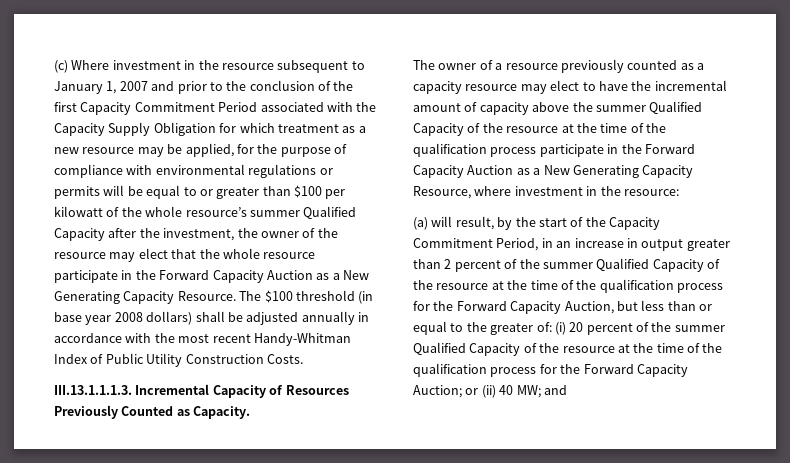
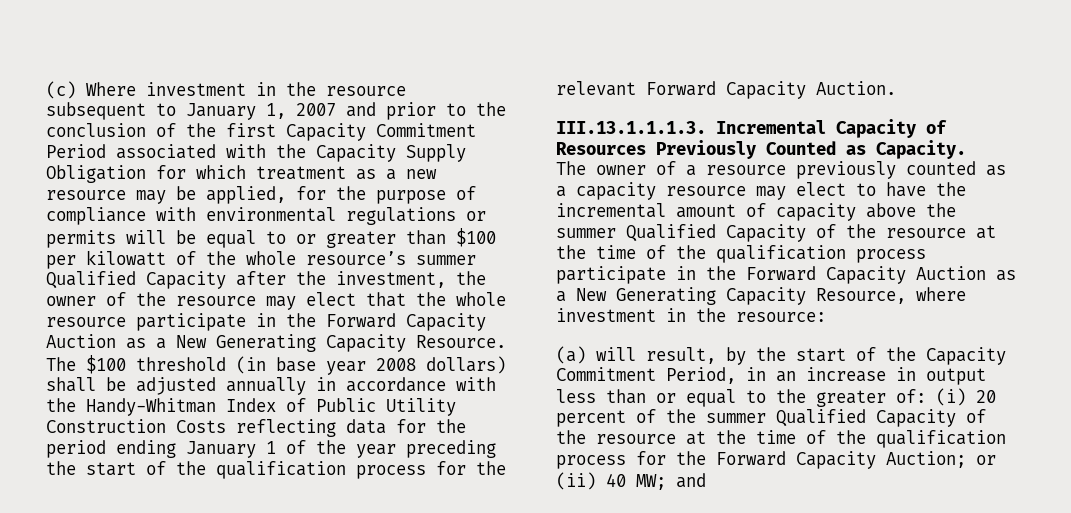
[178,334,251,343] most recent -> (76, 405) none
[266,354,303,364] Costs. -> [176,419,466,437] [46,440,496,458] [46,461,506,479] [556,81,896,99] Costs reflecting data for the period ending January 1 of the year preceding the start of the qualification process for the relevant Forward Capacity Auction.
[686,239,730,251] [413,258,720,272] [413,279,723,293] [413,301,638,314] greater than 2 percent of the summer Qualified Capacity of the resource at the time of the qualification process for the Forward Capacity Auction, but -> (986, 376) none

